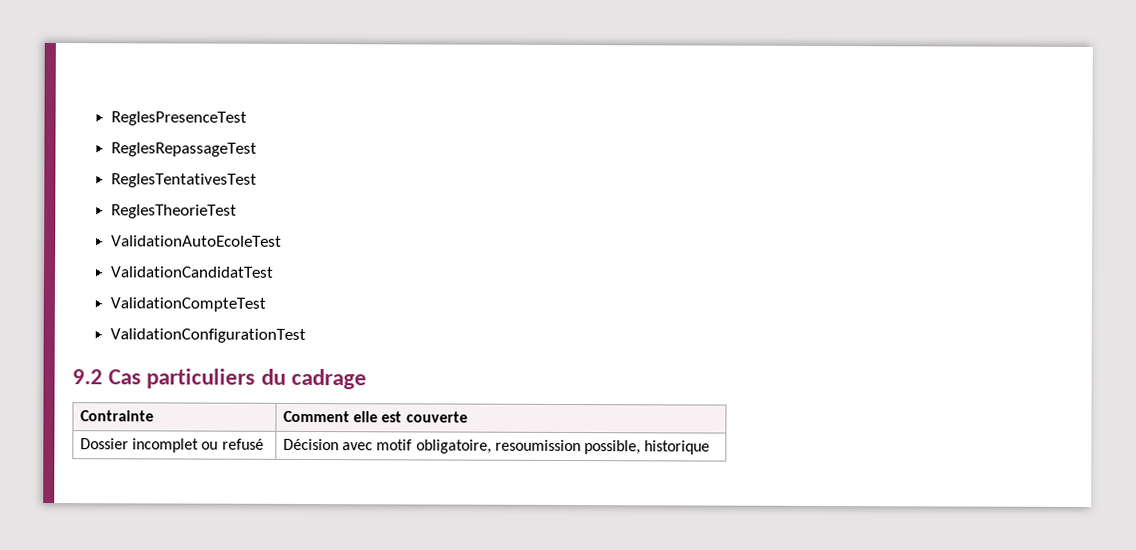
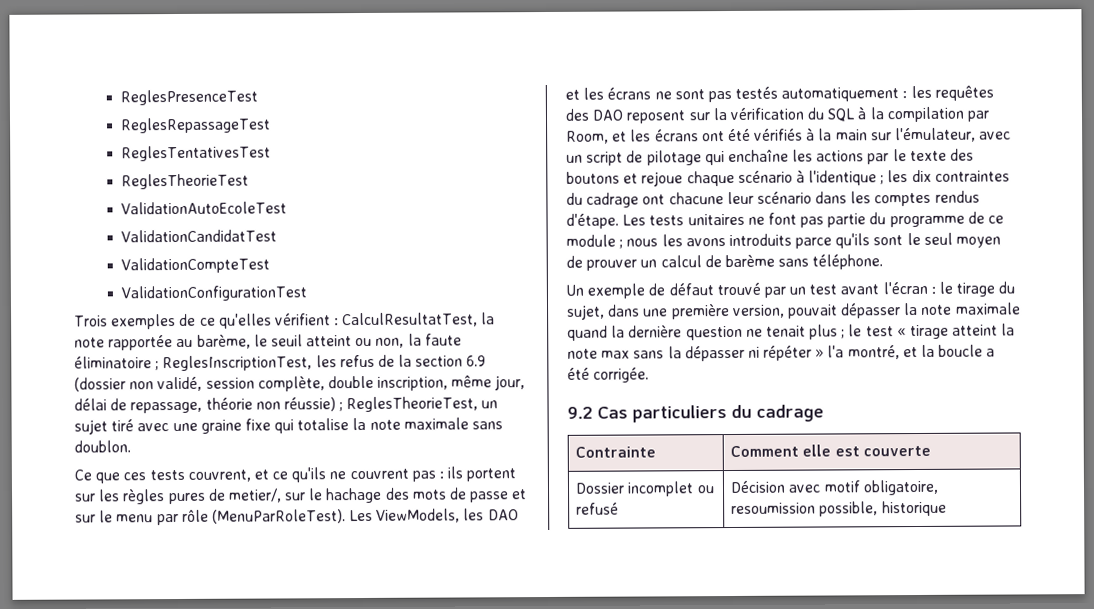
(306, 335) none -> [74,312,496,330] [74,333,462,351] [74,354,487,372] [74,375,526,392] [74,396,499,414] [74,417,504,435] [74,440,131,453] [74,466,517,484] [75,487,528,505] [75,508,519,526] [565,85,994,103] [565,106,991,124] [566,127,1012,144] [566,148,975,166] [566,169,1010,187] [566,190,980,208] [566,211,1005,229] [566,232,1002,249] [566,254,884,271] [566,281,1016,299] [567,302,1021,320] [567,323,1016,341] [567,344,996,362] [567,367,650,383] // Trois exemples de ce qu'elles vérifient : CalculResultatTest, la note rapportée au barème, le seuil atteint ou non, la faute éliminatoire ; ReglesInscriptionTest, les refus de la section 6.9 (dossier non validé, session complète, double inscription, même jour, délai de repassage, théorie non réussie) ; ReglesTheorieTest, un sujet tiré avec une graine fixe qui totalise la note maximale sans doublon. // Ce que ces tests couvrent, et ce qu'ils ne couvrent pas : ils portent sur les règles pures de metier/, sur le hachage des mots de passe et sur le menu par rôle (MenuParRoleTest). Les ViewModels, les DAO et les écrans ne sont pas testés automatiquement : les requêtes des DAO reposent sur la vérification du SQL à la compilation par Room, et les écrans ont été vérifiés à la main sur l'émulateur, avec un script de pilotage qui enchaîne les actions par le texte des boutons et rejoue chaque scénario à l'identique ; les dix contraintes du cadrage ont chacune leur scénario dans les comptes rendus d'étape. Les tests unitaires ne font pas partie du programme de ce module ; nous les avons introduits parce qu'ils sont le seul moyen de prouver un calcul de barème sans téléphone. // Un exemple de défaut trouvé par un test avant l'écran : le tirage du sujet, dans une première version, pouvait dépasser la note maximale quand la dernière question ne tenait plus ; le test « tirage atteint la note max sans la dépasser ni répéter » l'a montré, et la boucle a été corrigée.

